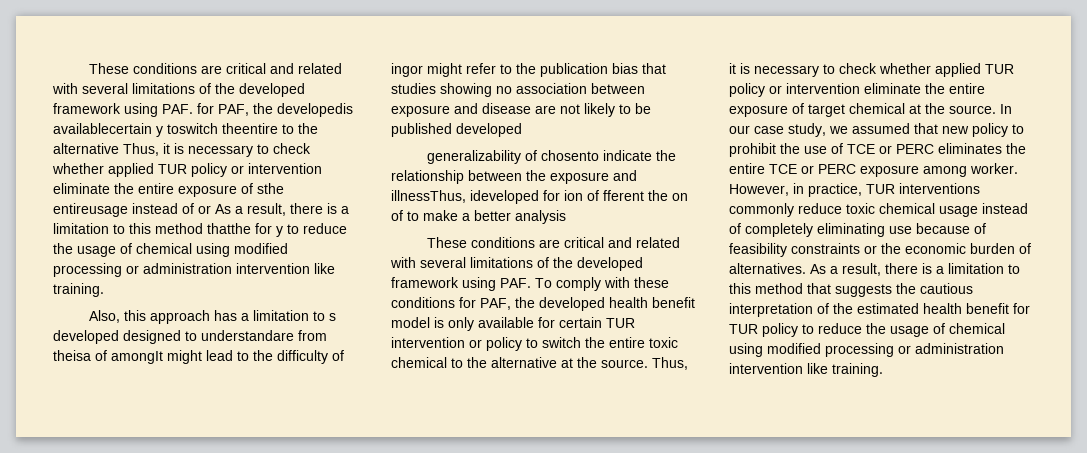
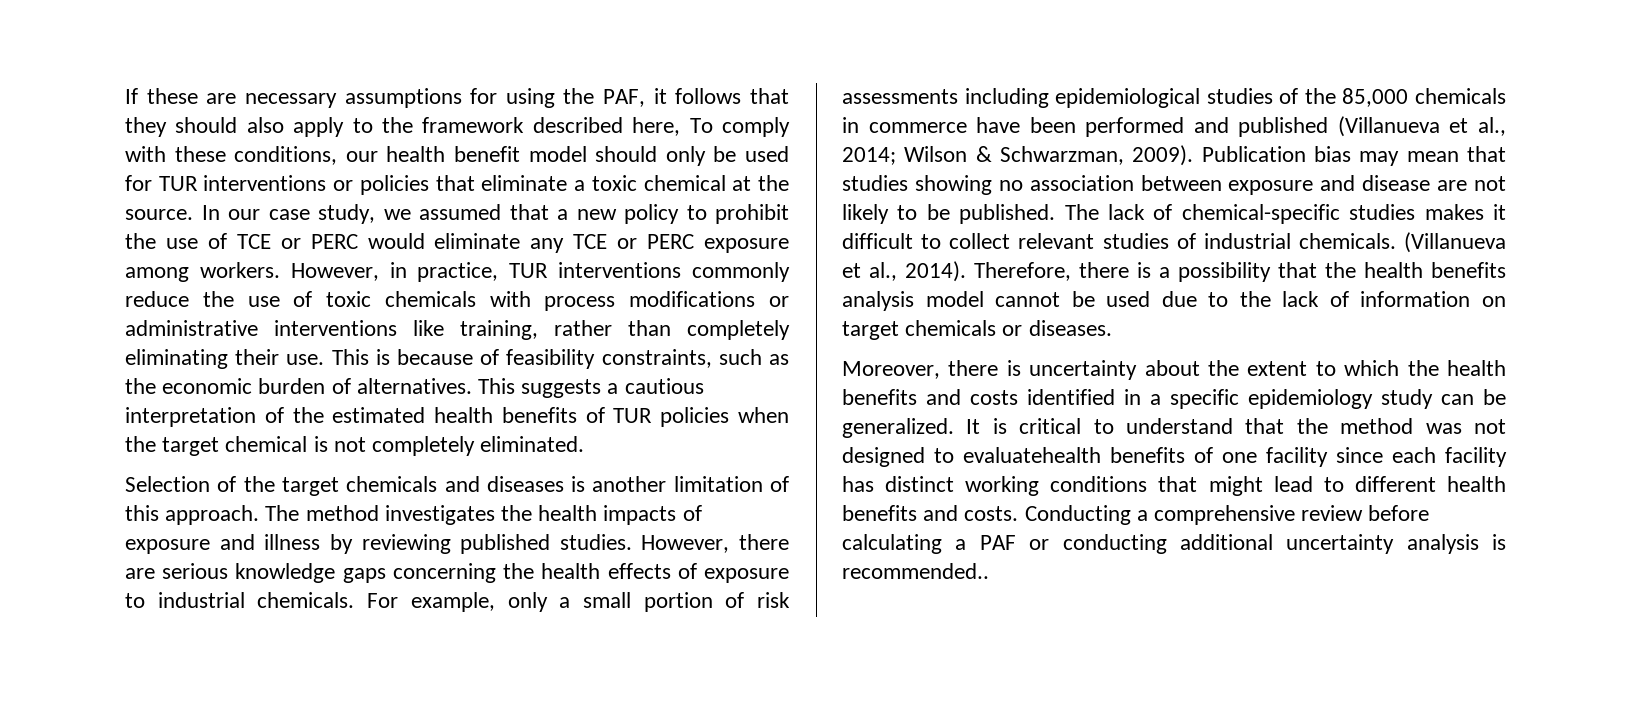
[89,63,343,74] [52,83,305,97] [53,103,353,117] [53,123,318,137] [53,143,311,157] [52,163,322,177] [53,183,284,197] [53,203,349,217] [53,223,347,237] [53,243,288,257] [53,263,335,277] [53,283,104,297] [89,310,337,324] [53,330,327,344] [53,350,344,364] [391,63,638,77] These conditions are critical and related with several limitations of the developed framework using PAF. for PAF, the developedis availablecertain y toswitch theentire to the alternative Thus, it is necessary to check whether applied TUR policy or intervention eliminate the entire exposure of sthe entireusage instead of or As a result, there is a limitation to this method thatthe for y to reduce the usage of chemical using modified processing or administration intervention like training. // Also, this approach has a limitation to s developed designed to understandare from theisa of amongIt might lead to the difficulty of ingor might refer to the publication bias -> [125,88,789,108] [125,117,790,137] [125,146,790,166] [125,175,790,195] [125,204,789,224] [125,233,789,253] [125,262,790,282] [125,291,789,311] [125,320,790,340] [125,349,789,369] [125,378,704,398] [125,407,789,427] [125,436,585,456] [125,476,789,496] [125,505,702,525] [125,534,789,554] [125,563,789,583] [125,592,791,612] [842,88,1506,108] [842,116,1506,137] [842,145,1459,166] If these are necessary assumptions for using the PAF, it follows that they should also apply to the framework described here, To comply with these conditions, our health benefit model should only be used for TUR interventions or policies that eliminate a toxic chemical at the source. In our case study, we assumed that a new policy to prohibit the use of TCE or PERC would eliminate any TCE or PERC exposure among workers. However, in practice, TUR interventions commonly reduce the use of toxic chemicals with process modifications or administrative interventions like training, rather than completely eliminating their use. This is because of feasibility constraints, such as the economic burden of alternatives. This suggests a cautious interpretation of the estimated health benefits of TUR policies when the target chemical is not completely eliminated. // Selection of the target chemicals and diseases is another limitation of this approach. The method investigates the health impacts of exposure and illness by reviewing published studies. However, there are serious knowledge gaps concerning the health effects of exposure to industrial chemicals. For example, only a small portion of risk assessments including epidemiological studies of the 85,000 chemicals in commerce have been performed and published (Villanueva et al., 2014; Wilson & Schwarzman, 2009). Publication bias may mean
[391,123,522,137] [427,150,677,164] [391,170,637,184] [391,190,688,204] [391,210,566,224] [427,237,681,248] [390,257,643,271] [391,277,669,291] [391,297,695,311] [391,317,635,331] [391,337,678,351] [391,357,688,370] [729,63,1014,77] [729,83,985,97] [729,103,1012,117] [729,123,1024,137] [729,143,1026,157] [729,163,1018,177] [729,183,980,197] [729,203,1028,217] [729,223,986,237] [729,243,1031,257] [729,263,1020,276] [729,283,973,297] [729,303,1030,317] [729,323,1005,337] [729,343,1004,357] [729,363,883,377] published developed // generalizability of chosento indicate the relationship between the exposure and illnessThus, ideveloped for ion of fferent the on of to make a better analysis // These conditions are critical and related with several limitations of the developed framework using PAF. To comply with these conditions for PAF, the developed health benefit model is only available for certain TUR intervention or policy to switch the entire toxic chemical to the alternative at the source. Thus, it is necessary to check whether applied TUR policy or intervention eliminate the entire exposure of target chemical at the source. In our case study, we assumed that new policy to prohibit the use of TCE or PERC eliminates the entire TCE or PERC exposure among worker. However, in practice, TUR interventions commonly reduce toxic chemical usage instead of completely eliminating use because of feasibility constraints or the economic burden of alternatives. As a result, there is a limitation to this method that suggests the cautious interpretation of the estimated health benefit for TUR policy to reduce the usage of chemical using modified processing or administration intervention like training. -> [959,204,1506,224] [842,232,1506,253] [842,261,1506,282] [842,291,1506,311] [842,320,1112,340] [842,360,1506,380] [842,389,1506,409] [842,418,1506,438] [842,447,1507,467] [842,476,1506,496] [842,505,1430,525] [842,534,1506,554] [842,563,989,579] published. The lack of chemical-specific studies makes it difficult to collect relevant studies of industrial chemicals. (Villanueva et al., 2014). Therefore, there is a possibility that the health benefits analysis model cannot be used due to the lack of information on target chemicals or diseases. // Moreover, there is uncertainty about the extent to which the health benefits and costs identified in a specific epidemiology study can be generalized. It is critical to understand that the method was not designed to evaluatehealth benefits of one facility since each facility has distinct working conditions that might lead to different health benefits and costs. Conducting a comprehensive review before calculating a PAF or conducting additional uncertainty analysis is recommended..

